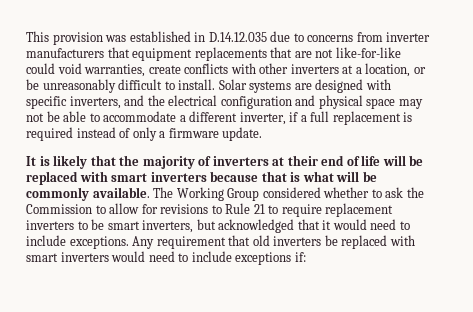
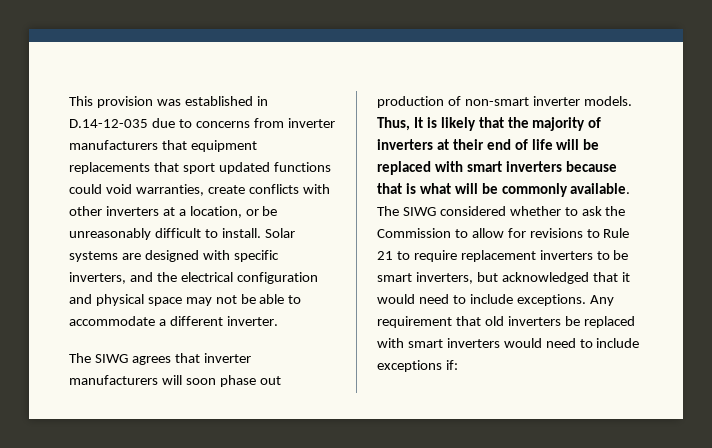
[208,32,267,42] D.14.12.035 -> [69,119,148,128] D.14-12-035
[294,47,401,58] are not like-for-like -> [182,162,331,174] sport updated functions
[239,111,413,125] [26,127,263,141] inverter, if a full replacement is required instead of only a firmware update. // -> [226,316,278,326] [69,353,251,365] [69,375,281,387] [377,96,632,108] [377,117,410,131] inverter. // The SIWG agrees that inverter manufacturers will soon phase out production of non-smart inverter models. Thus,
[176,187,260,201] Working Group -> [402,207,436,216] SIWG

